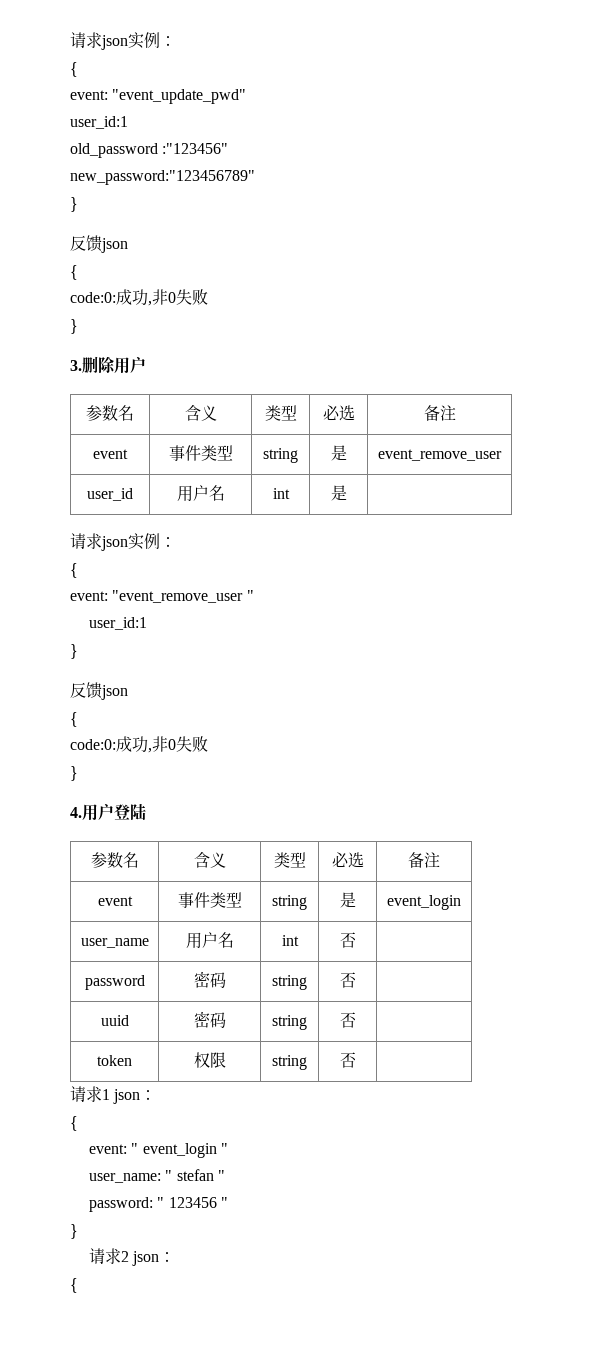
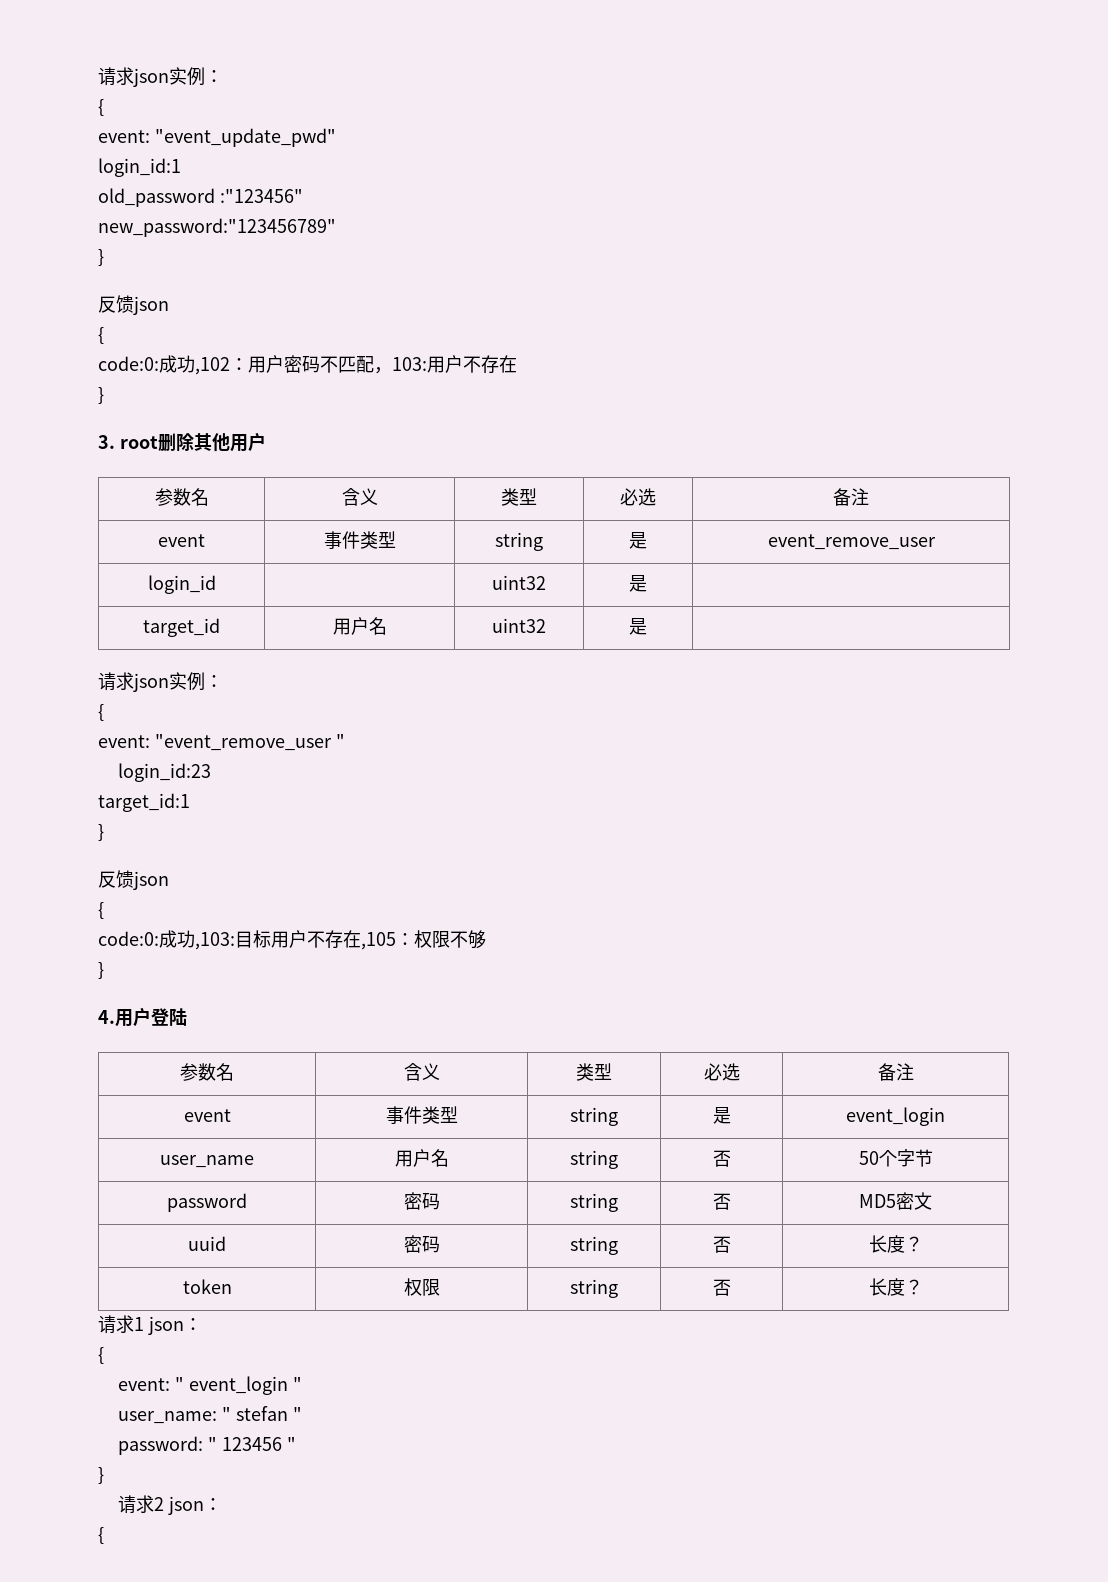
[70,116,128,129] user_id:1 -> [98,158,181,177] login_id:1
[148,289,208,306] ,非0失败 -> [195,355,517,375] ,102：用户密码不匹配，103:用户不存在
[82,356,115,374] 删除 -> [119,433,230,452] root删除其他
[87,488,133,501] [176,485,225,502] [272,488,290,499] user_id | 用户名 | int -> [147,575,216,594] [492,575,546,590] [629,575,647,592] [143,618,220,637] [332,617,387,635] [492,618,546,633] login_id | | uint32 | 是 | // target_id | 用户名 | uint32
[89,617,148,630] [70,644,78,659] [70,682,128,700] [70,712,78,727] [70,736,208,753] user_id:1 // } // 反馈json // { // code:0:成功,非0失败 -> [118,763,212,782] [98,793,190,812] [98,824,104,841] [98,870,169,890] [98,902,104,919] [98,930,486,950] login_id:23 // target_id:1 // } // 反馈json // { // code:0:成功,103:目标用户不存在,105：权限不够
[281,935,299,946] [339,932,356,948] int | 否 | -> [570,1150,618,1169] [712,1150,731,1167] [858,1149,933,1167] string | 否 | 50个字节
(356, 980) none -> [859,1192,932,1210] MD5密文
(356, 1020) none -> [868,1235,923,1253] 长度？
(356, 1060) none -> [868,1278,923,1296] 长度？

